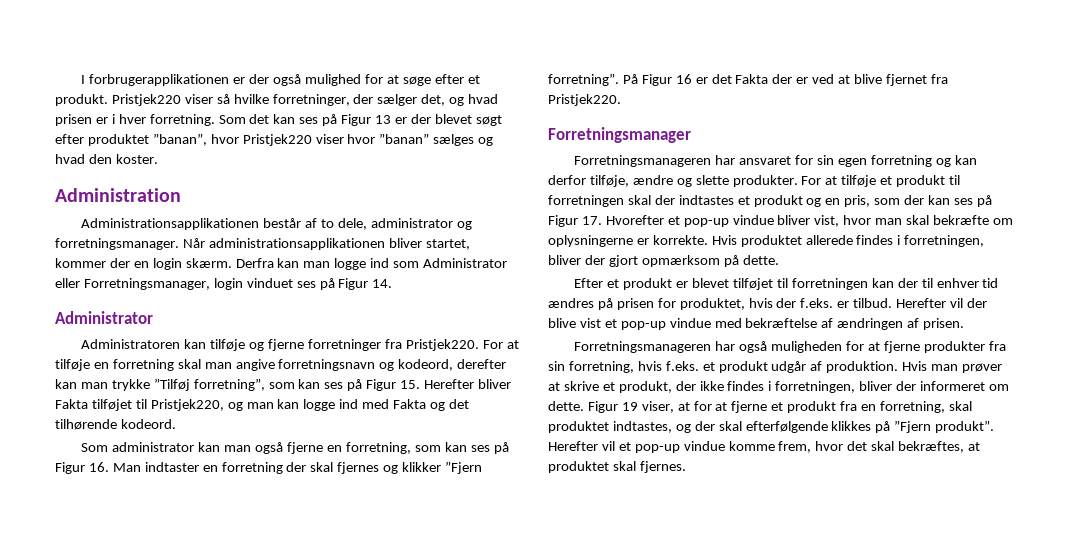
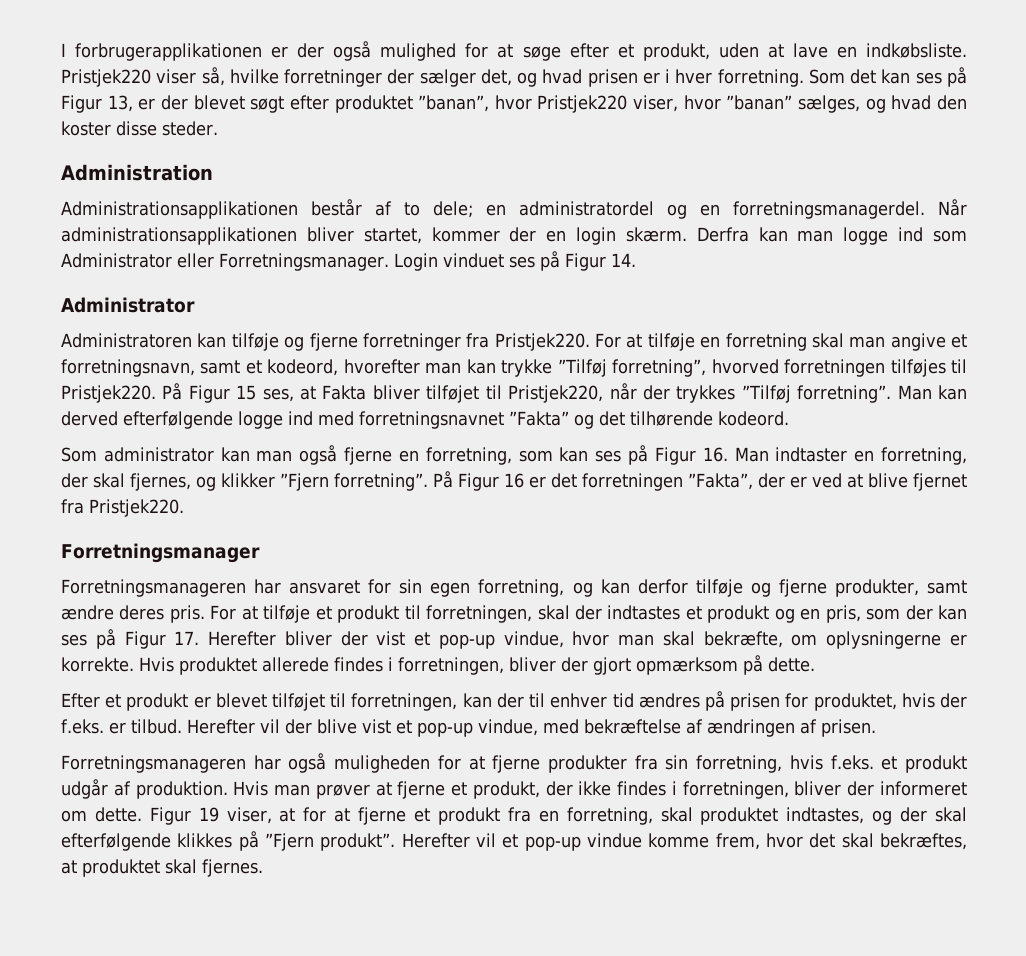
[55,94,350,106] produkt. Pristjek220 viser så hvilke forretninger, -> [642,43,967,61] [61,67,383,87] produkt, uden at lave en indkøbsliste. Pristjek220 viser så, hvilke forretninger
[375,115,392,124] 13 -> [107,95,133,112] 13,
[315,134,344,144] viser -> [633,95,679,112] viser,
[433,134,475,146] sælges -> [798,95,861,113] sælges,
[115,154,158,164] koster. -> [61,121,218,136] koster disse steder.
[338,218,472,230] [55,238,179,250] dele, administrator og forretningsmanager. -> [433,201,925,219] dele; en administratordel og en forretningsmanagerdel.
[83,278,243,290] Forretningsmanager, login -> [219,253,438,271] Forretningsmanager. Login
[278,359,507,371] [55,378,511,391] [55,399,300,411] forretningsnavn og kodeord, derefter kan man trykke ”Tilføj forretning”, som kan ses på Figur 15. Herefter bliver Fakta tilføjet til Pristjek220, og man kan -> [951,334,967,348] [61,359,967,377] [61,383,968,403] [61,411,233,429] et forretningsnavn, samt et kodeord, hvorefter man kan trykke ”Tilføj forretning”, hvorved forretningen tilføjes til Pristjek220. På Figur 15 ses, at Fakta bliver tilføjet til Pristjek220, når der trykkes ”Tilføj forretning”. Man kan derved efterfølgende
[393,399,427,409] Fakta -> [359,411,569,429] forretningsnavnet ”Fakta”
[221,462,380,474] forretning der skal fjernes -> [880,447,967,465] [61,473,192,491] forretning, der skal fjernes,
[735,74,769,84] Fakta -> [581,473,754,491] forretningen ”Fakta”,
[870,155,932,167] forretning -> [478,579,565,597] forretning,
[589,175,798,187] tilføje, ændre og slette produkter. -> [695,579,967,597] [61,605,205,623] tilføje og fjerne produkter, samt ændre deres pris.
[548,195,624,207] forretningen -> [426,605,533,623] forretningen,
[605,215,840,227] Hvorefter et pop-up vindue bliver vist, -> [208,631,564,649] Herefter bliver der vist et pop-up vindue,
[933,215,990,225] bekræfte -> [703,631,783,648] bekræfte,
[791,278,868,290] forretningen -> [351,693,458,711] forretningen,
[669,318,711,328] vindue -> [477,719,538,736] vindue,
[563,381,599,391] skrive -> [397,781,446,799] fjerne

